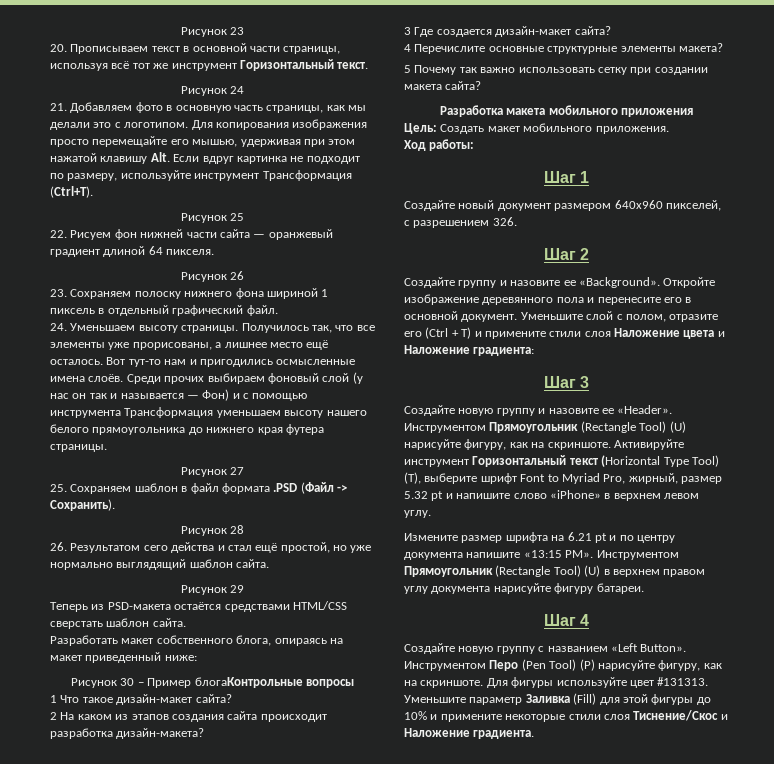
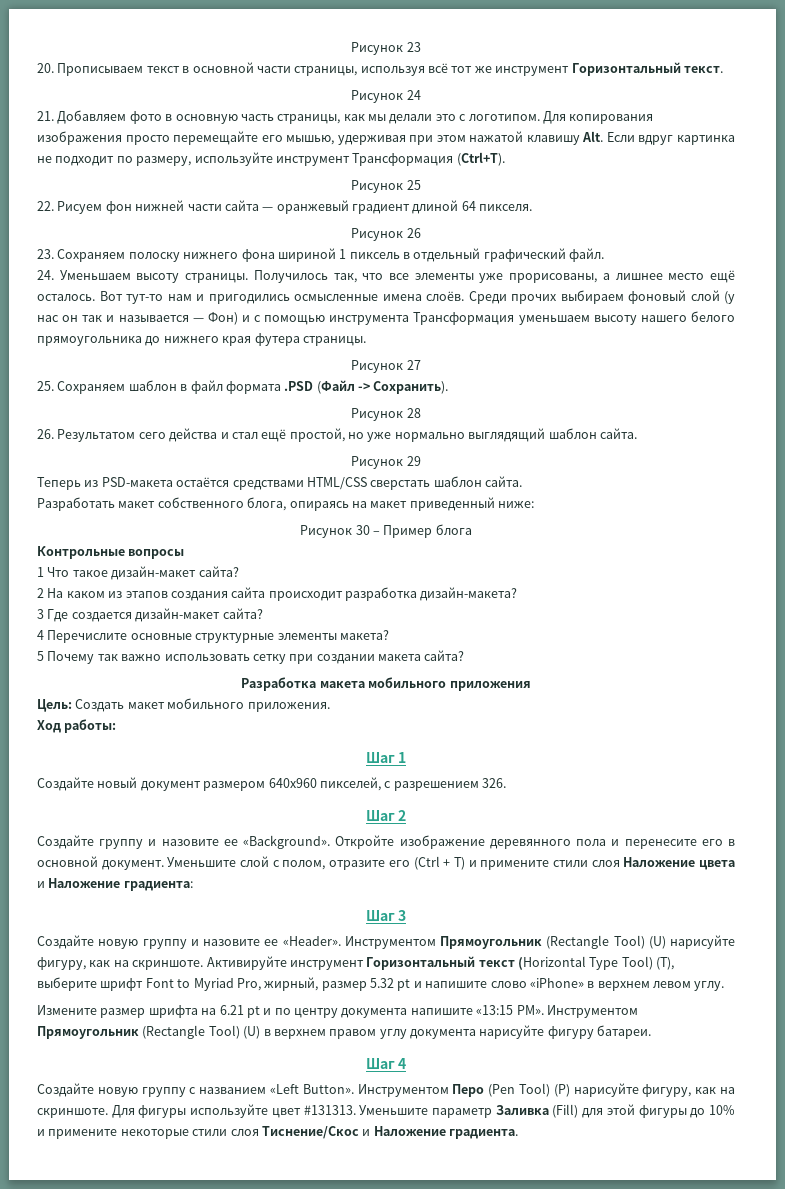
[194,677,303,688] блогаКонтрольные -> [435,524,472,535] [37,546,125,559] блога // Контрольные

